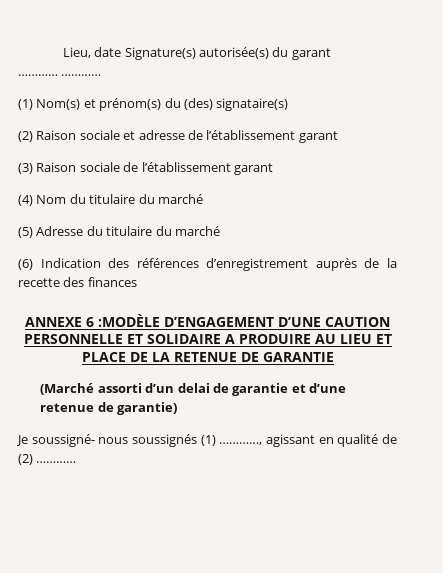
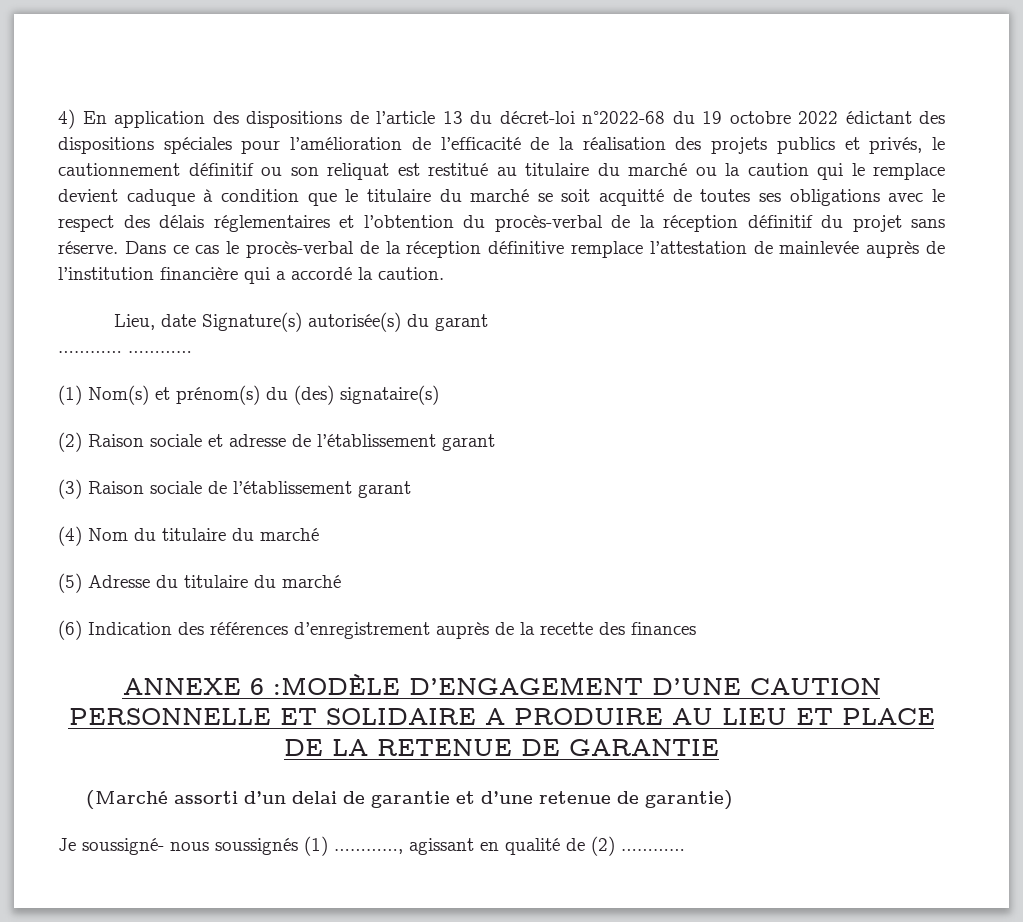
(62, 52) none -> [58,109,945,129] [58,137,945,154] [58,163,945,180] [58,189,945,206] [58,215,945,232] [58,241,945,258] [58,267,444,284] 4) En application des dispositions de l’article 13 du décret-loi n°2022-68 du 19 octobre 2022 édictant des dispositions spéciales pour l’amélioration de l’efficacité de la réalisation des projets publics et privés, le cautionnement définitif ou son reliquat est restitué au titulaire du marché ou la caution qui le remplace devient caduque à condition que le titulaire du marché se soit acquitté de toutes ses obligations avec le respect des délais réglementaires et l’obtention du procès-verbal de la réception définitif du projet sans réserve. Dans ce cas le procès-verbal de la réception définitive remplace l’attestation de mainlevée auprès de l’institution financière qui a accordé la caution. //

